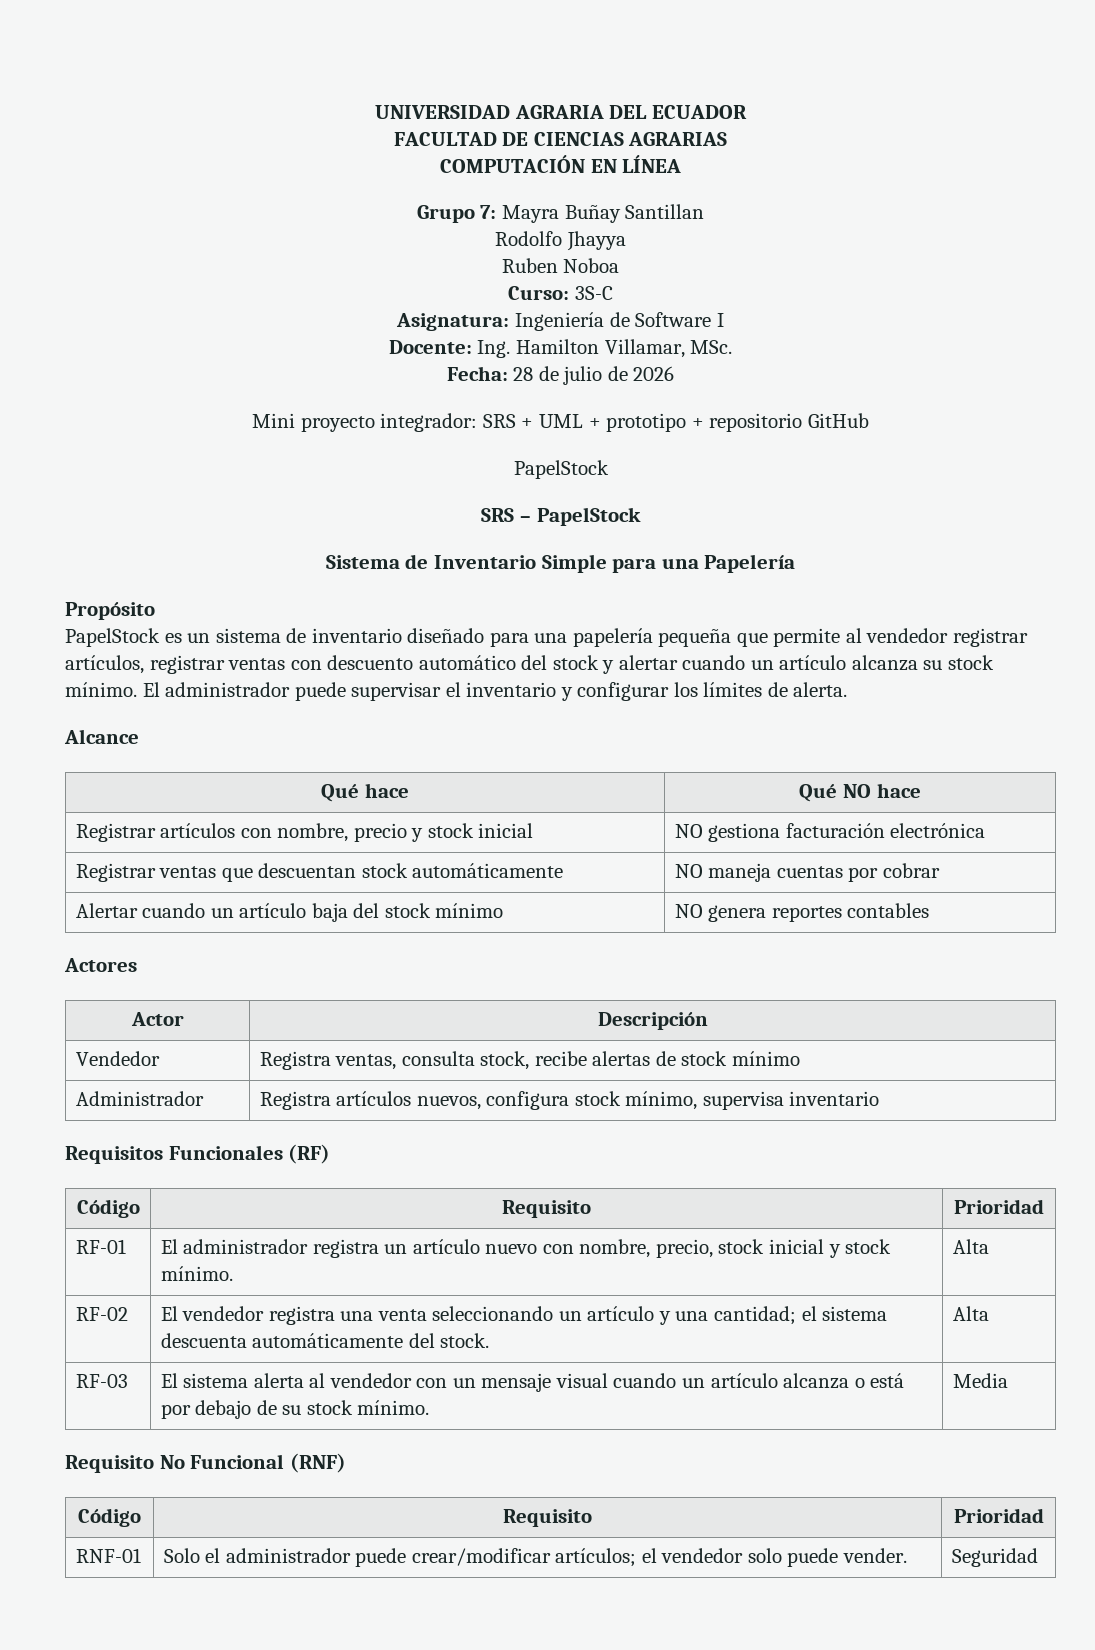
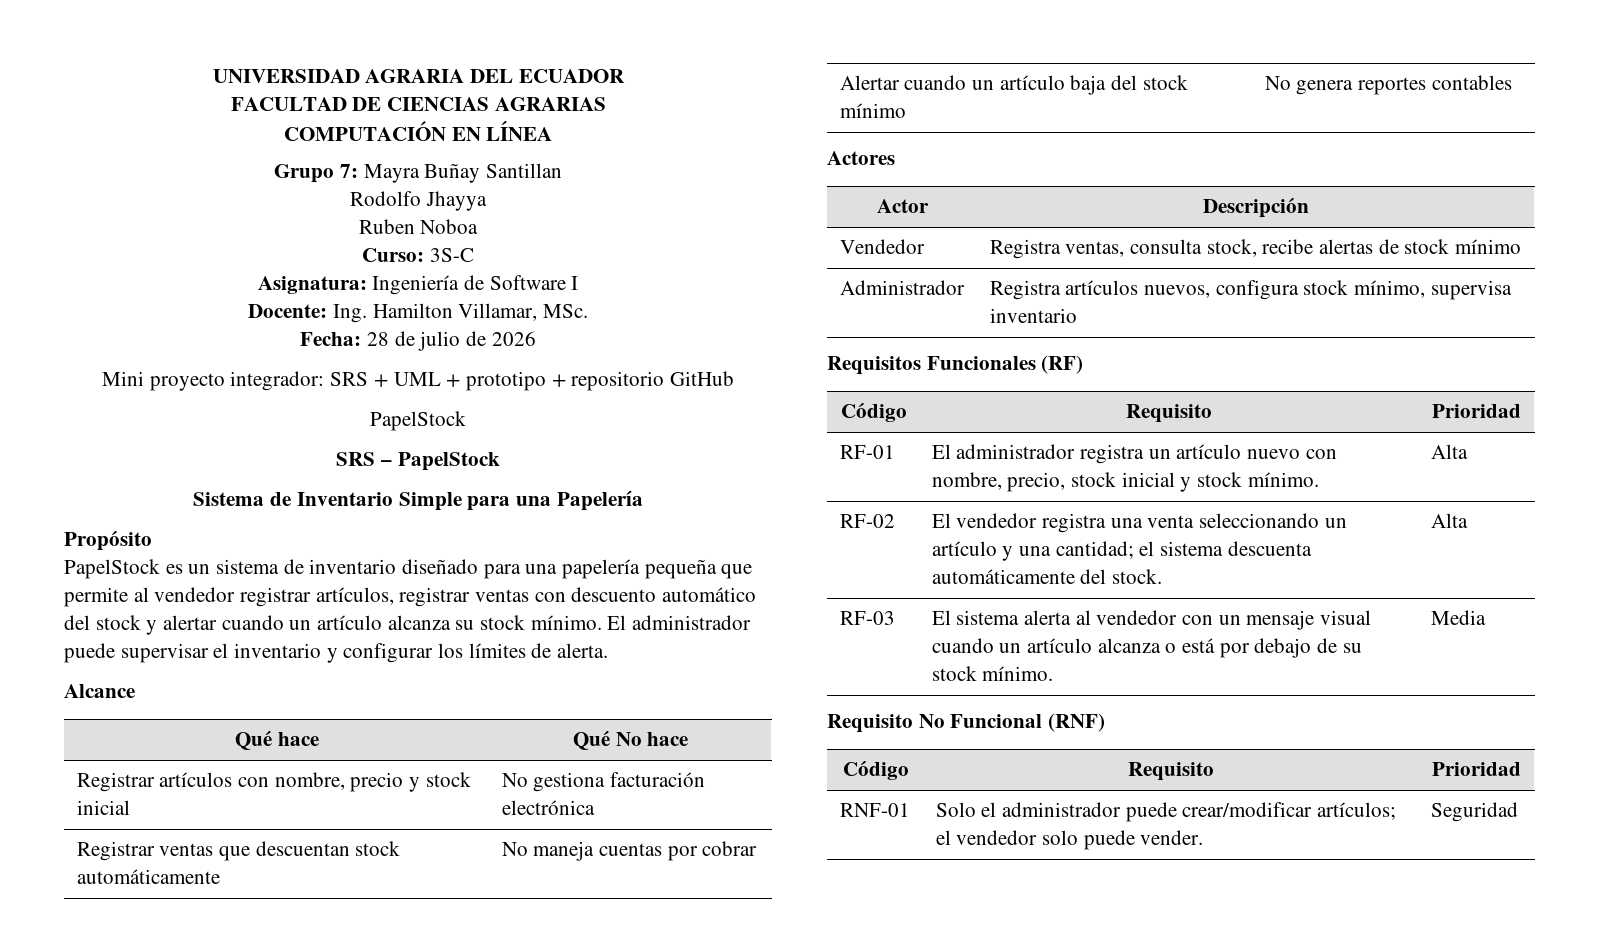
[843,784,871,798] NO -> [615,732,642,746] No
[674,824,703,838] NO -> [501,773,528,787] No
[674,864,703,878] NO -> [501,842,528,856] No
[674,904,703,918] NO -> [1264,76,1291,90] No

